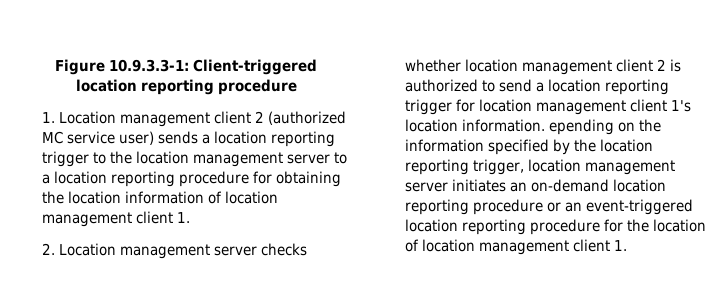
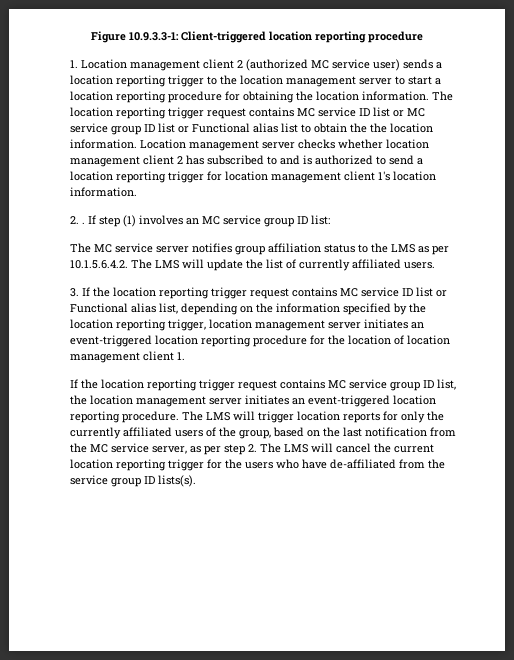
(347, 158) none -> [407,76,432,85] start
[124,191,278,204] [41,211,190,227] [41,243,55,255] information of location management client 1. // 2. -> [361,91,453,101] [69,107,425,119] [69,123,433,135] [69,139,137,149] information. The location reporting trigger request contains MC service ID list or MC service group ID list or Functional alias list to obtain the the location information.
(666, 65) none -> [185,155,300,165] has subscribed to and
[548,119,614,135] epending -> [69,215,330,227] [69,243,449,255] [69,259,435,271] [69,287,447,299] [69,303,238,315] // 2. . If step (1) involves an MC service group ID list: // The MC service server notifies group affiliation status to the LMS as per 10.1.5.6.4.2. The LMS will update the list of currently affiliated users. // 3. If the location reporting trigger request contains MC service ID list or Functional alias list, depending
[530,179,666,192] [404,199,582,215] on-demand location reporting procedure or an -> (424, 325) none
(627, 245) none -> [69,379,456,391] [69,395,436,407] [69,411,444,423] [69,427,456,439] [69,443,434,455] [69,459,445,471] [69,475,196,487] // If the location reporting trigger request contains MC service group ID list, the location management server initiates an event-triggered location reporting procedure. The LMS will trigger location reports for only the currently affiliated users of the group, based on the last notification from the MC service server, as per step 2. The LMS will cancel the current location reporting trigger for the users who have de-affiliated from the service group ID lists(s).

